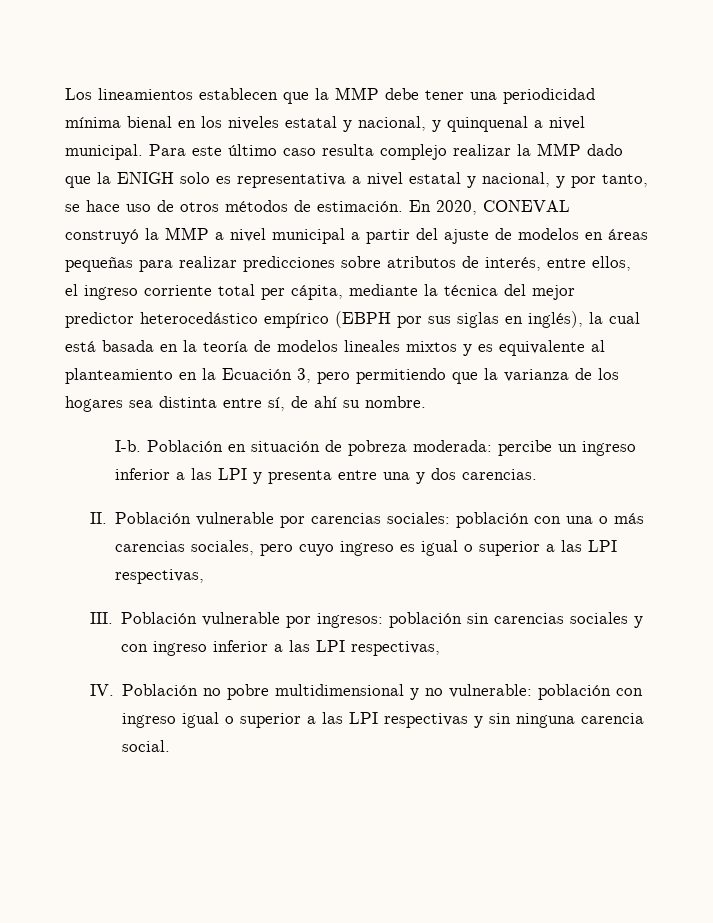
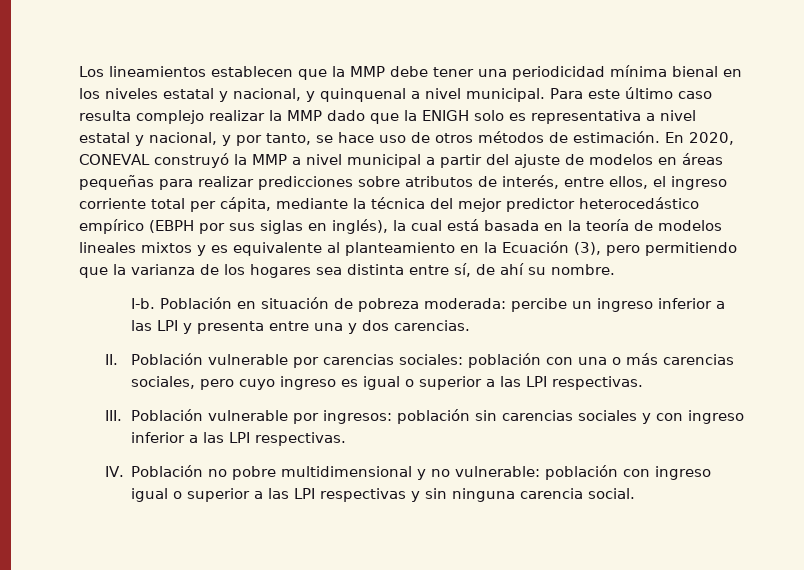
[297,368,311,383] 3, -> [574,242,601,255] (3),
[115,569,205,584] respectivas, -> [551,376,643,390] respectivas.
[351,641,441,656] respectivas, -> [254,432,346,446] respectivas.

